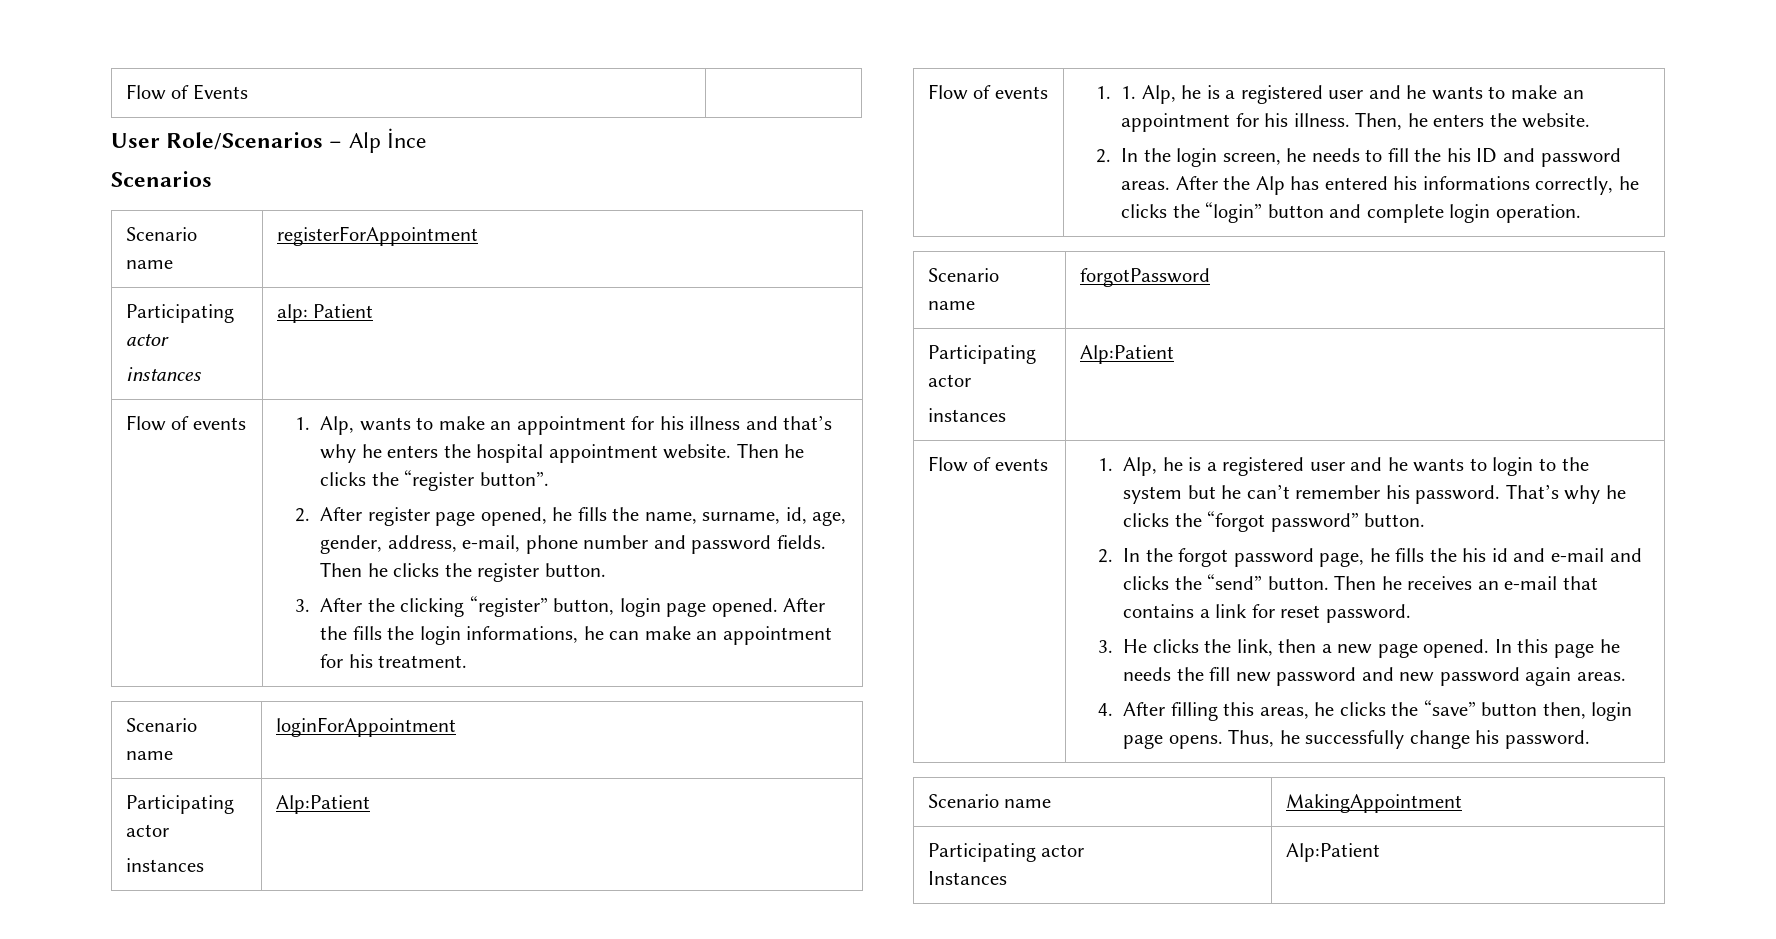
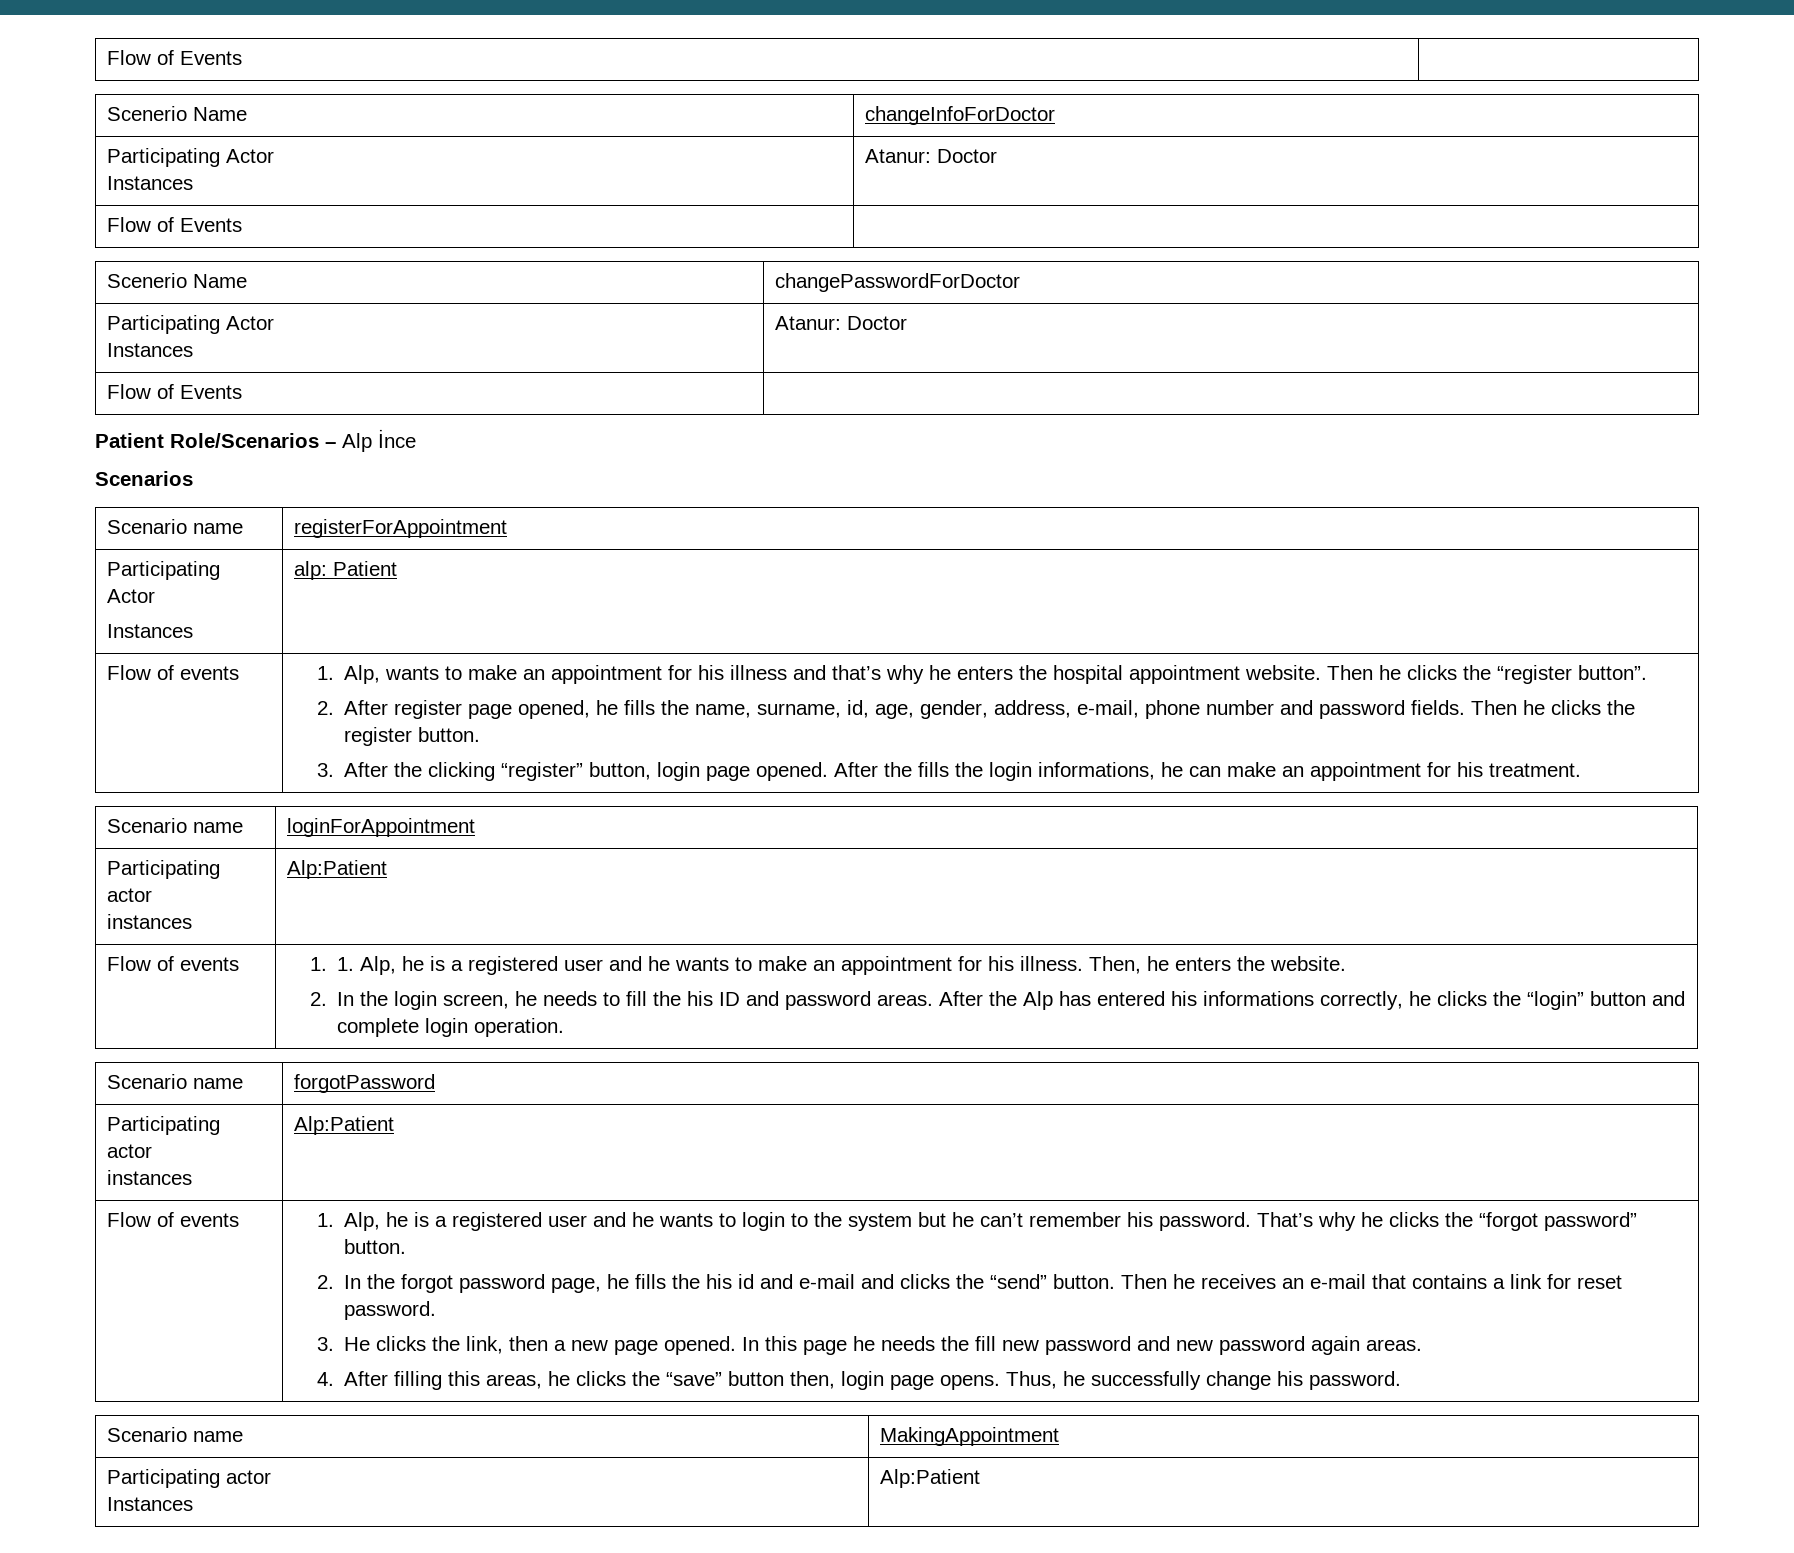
[125,84,248,100] [111,133,160,148] Flow of Events | // User -> [107,50,243,65] [107,106,248,121] [865,106,1056,125] [107,148,275,167] [107,176,194,190] [865,149,998,163] [107,217,243,232] [107,273,248,288] [775,273,1021,292] [107,315,275,334] [107,343,194,357] [775,316,908,330] [107,384,243,399] [95,433,164,448] Flow of Events | // Scenerio Name | changeInfoForDoctor // Participating Actor // Instances | Atanur: Doctor // Flow of Events | // Scenerio Name | changePasswordForDoctor // Participating Actor // Instances | Atanur: Doctor // Flow of Events | // Patient
[125,334,169,346] [125,367,202,381] actor // instances -> [107,589,156,603] [107,624,194,638] Actor // Instances

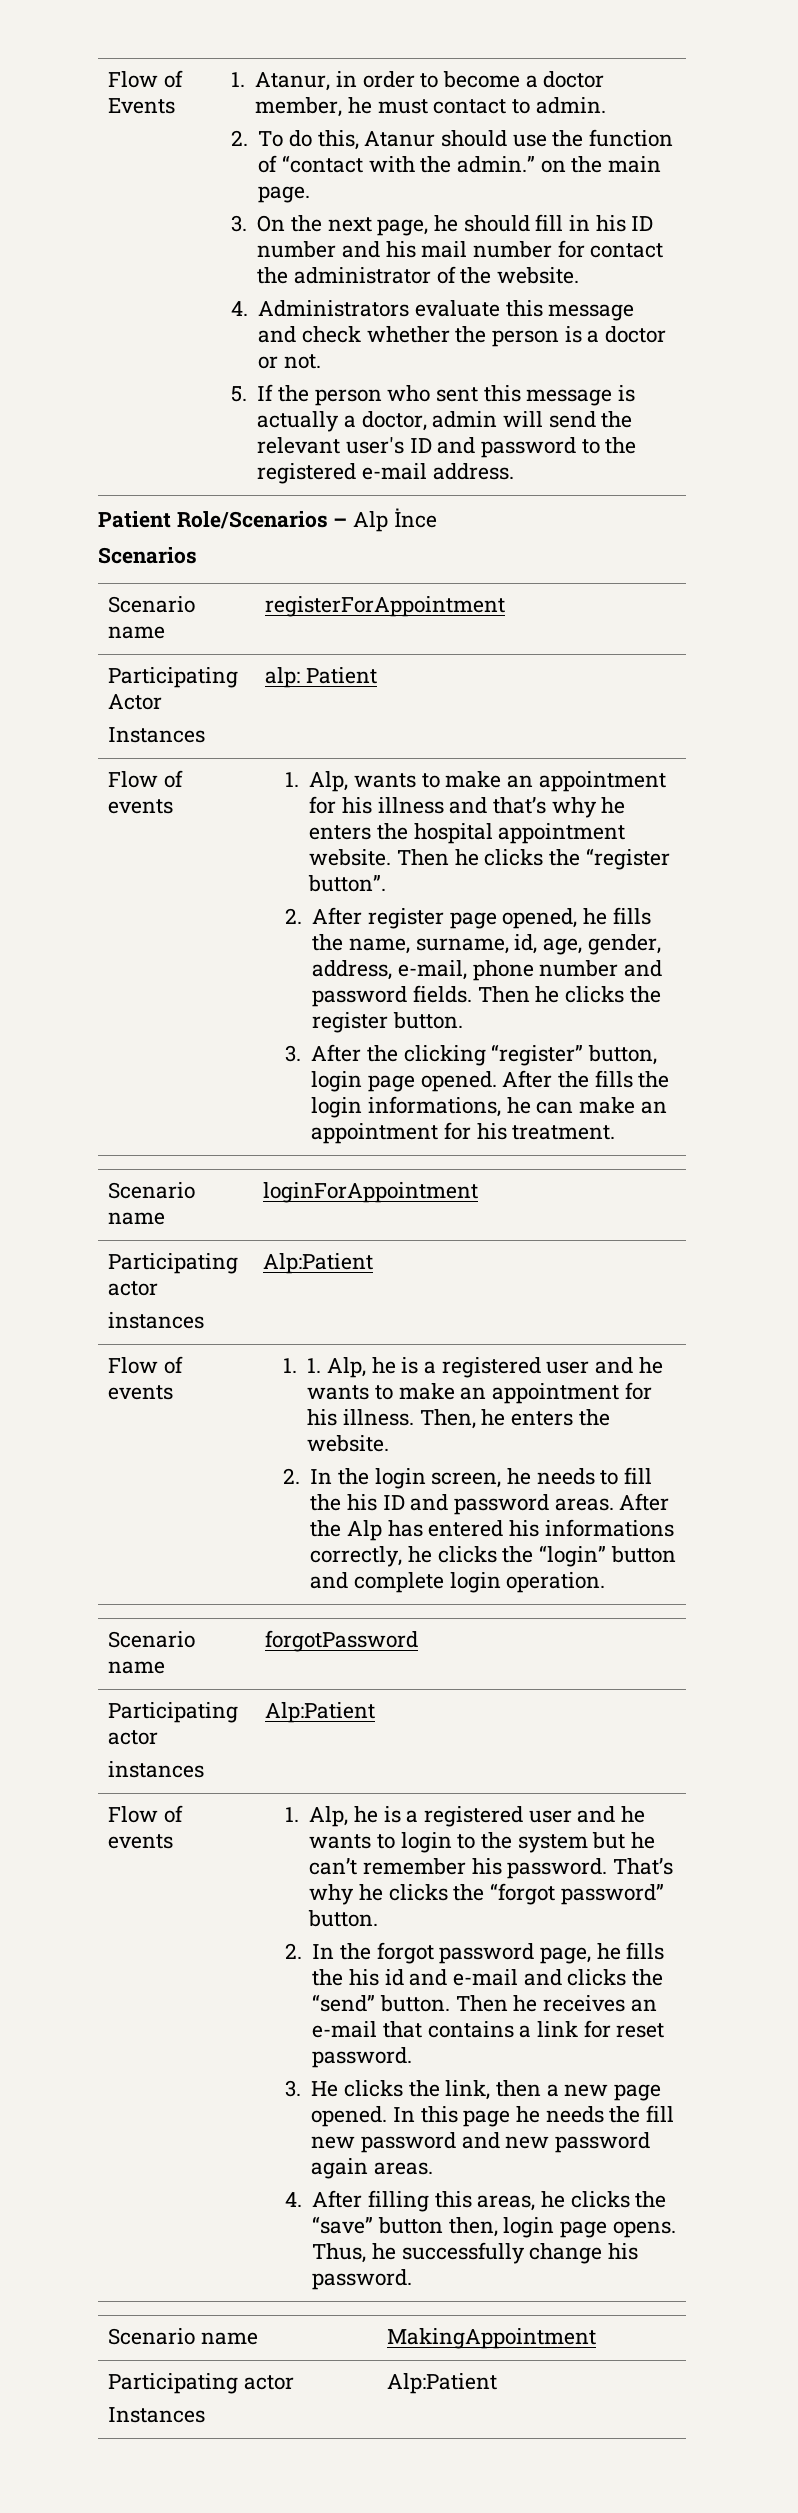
[107,50,243,65] [107,106,248,121] [865,106,1056,125] [107,148,275,167] [107,176,194,190] [865,149,998,163] [107,217,243,232] [107,273,248,288] [775,273,1021,292] [107,315,275,334] [107,343,194,357] [775,316,908,330] [107,384,243,399] Flow of Events | // Scenerio Name | changeInfoForDoctor // Participating Actor // Instances | Atanur: Doctor // Flow of Events | // Scenerio Name | changePasswordForDoctor // Participating Actor // Instances | Atanur: Doctor // Flow of Events | -> [108,70,183,88] [108,98,176,114] [230,71,605,91] [255,97,606,117] [230,129,674,150] [258,155,662,173] [258,186,311,203] [230,214,654,236] [257,240,664,258] [257,266,580,284] [230,300,635,321] [258,326,667,347] [258,354,322,369] [230,384,636,406] [257,411,633,432] [257,437,637,458] [257,463,514,484] Flow of Events | 1. Atanur, in order to become a doctor member, he must contact to admin. // 2. To do this, Atanur should use the function of “contact with the admin.” on the main page. // 3. On the next page, he should fill in his ID number and his mail number for contact the administrator of the website. // 4. Administrators evaluate this message and check whether the person is a doctor or not. // 5. If the person who sent this message is actually a doctor, admin will send the relevant user's ID and password to the registered e-mail address.

